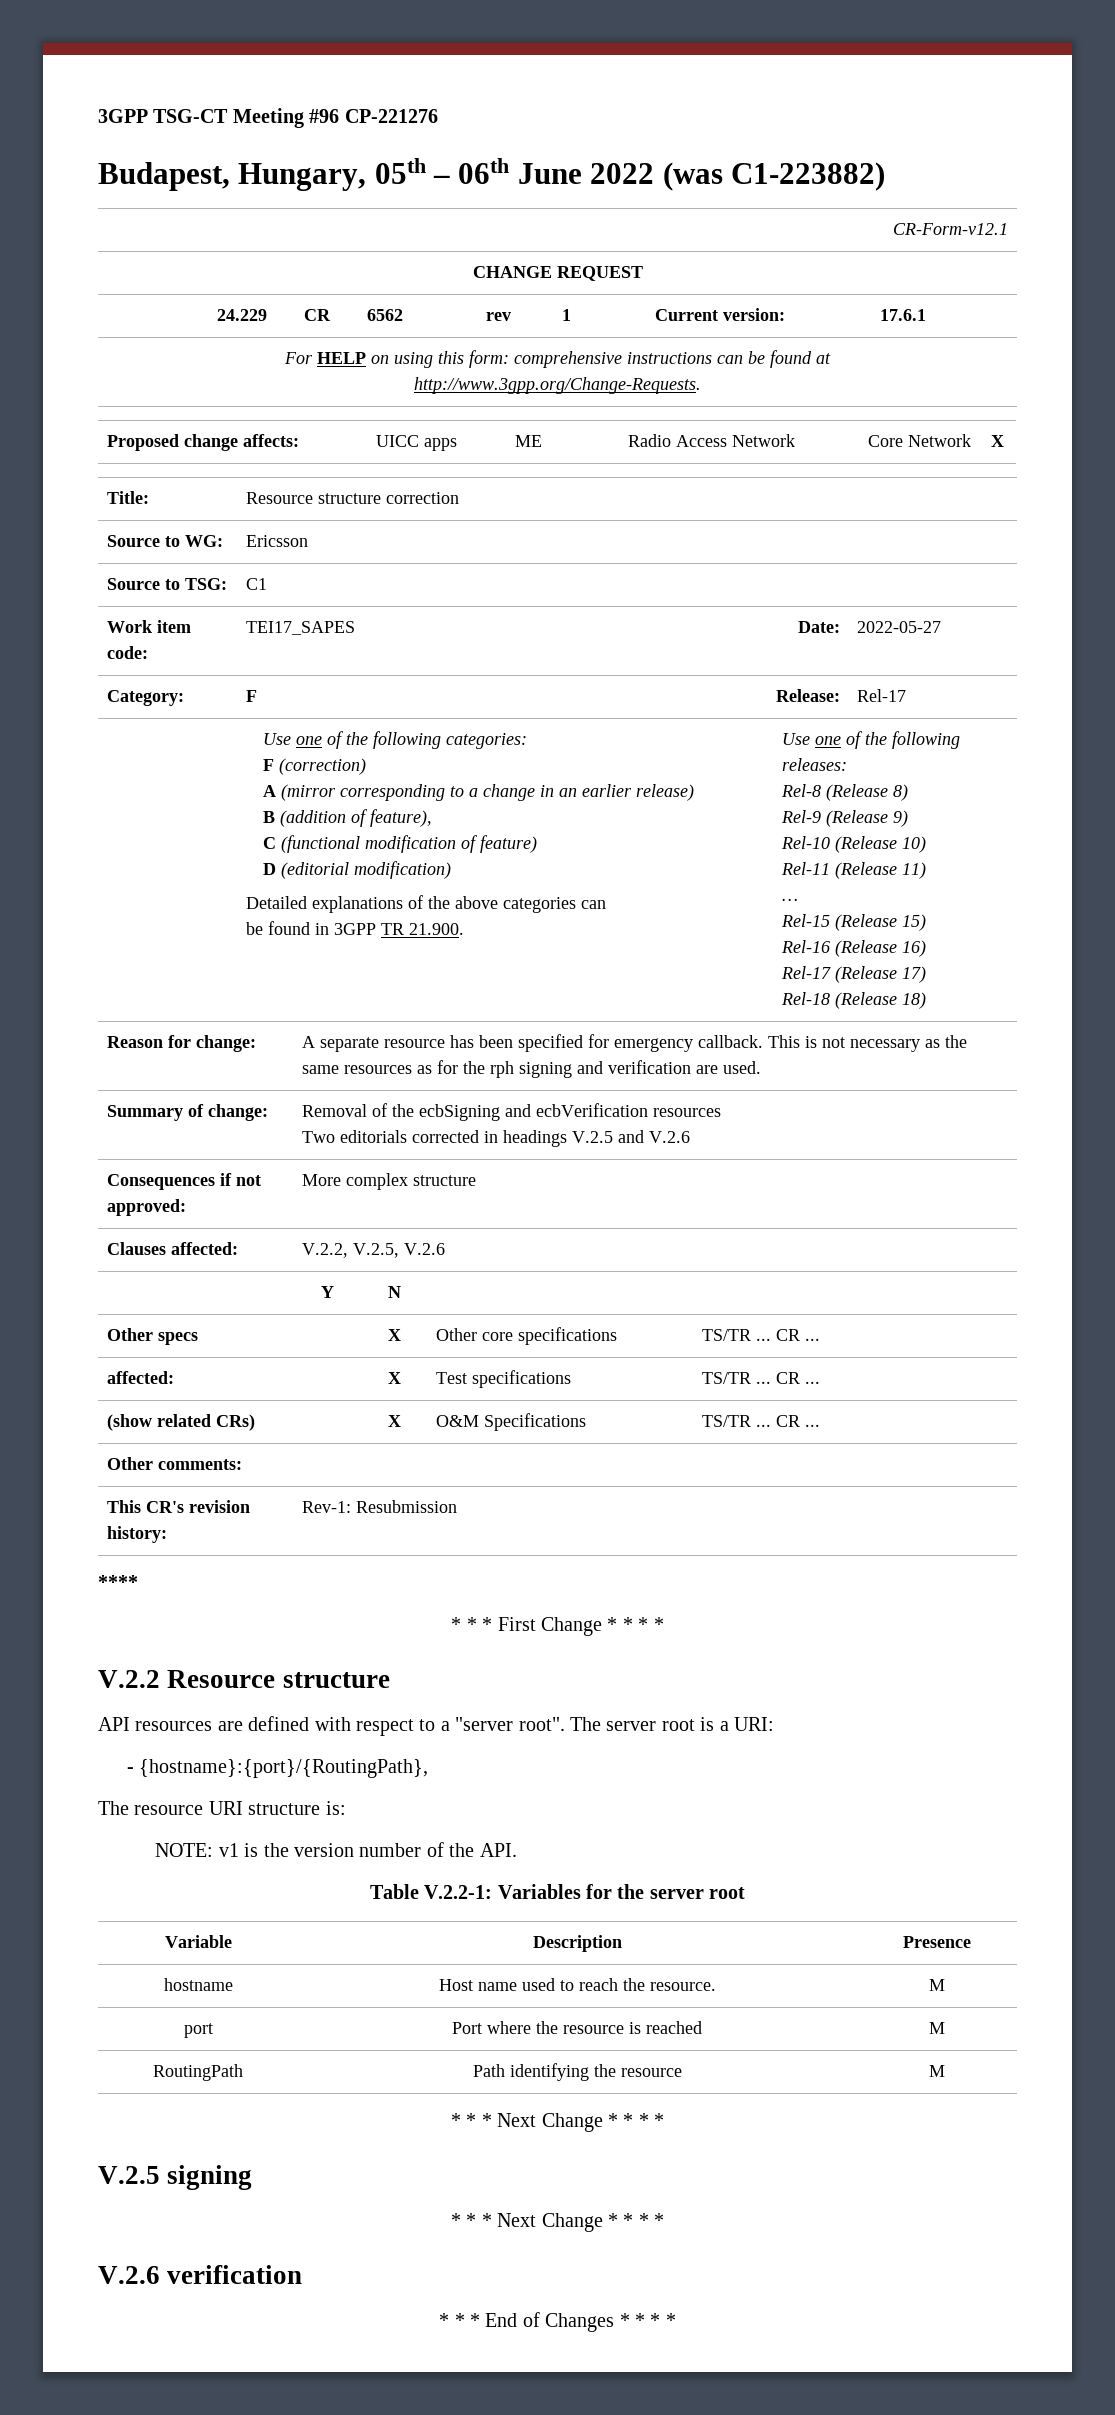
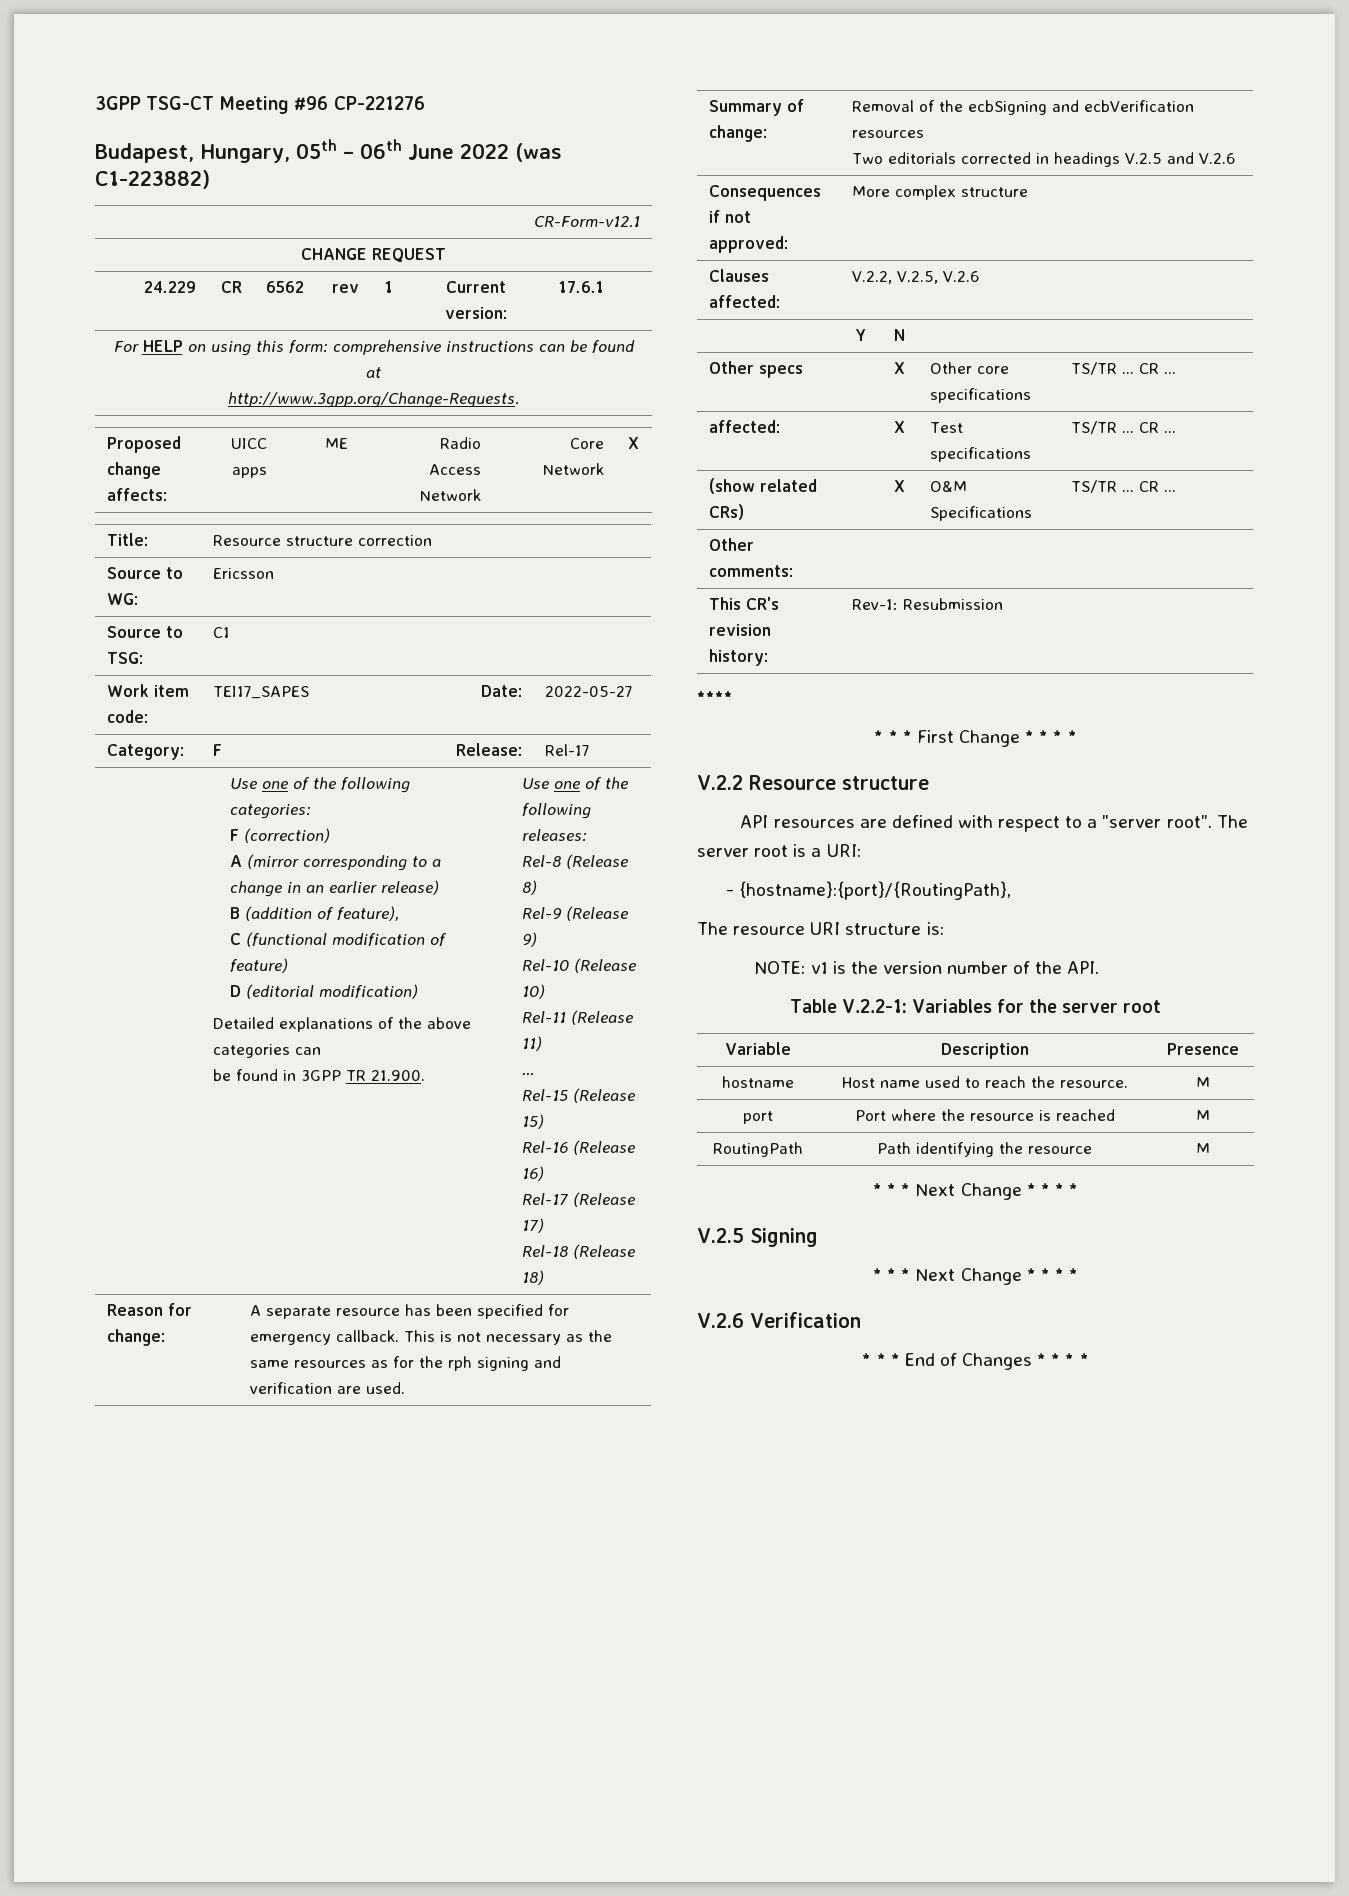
[167,2165,253,2190] signing -> [749,1228,818,1247] Signing
[167,2265,303,2284] verification -> [749,1312,861,1328] Verification

